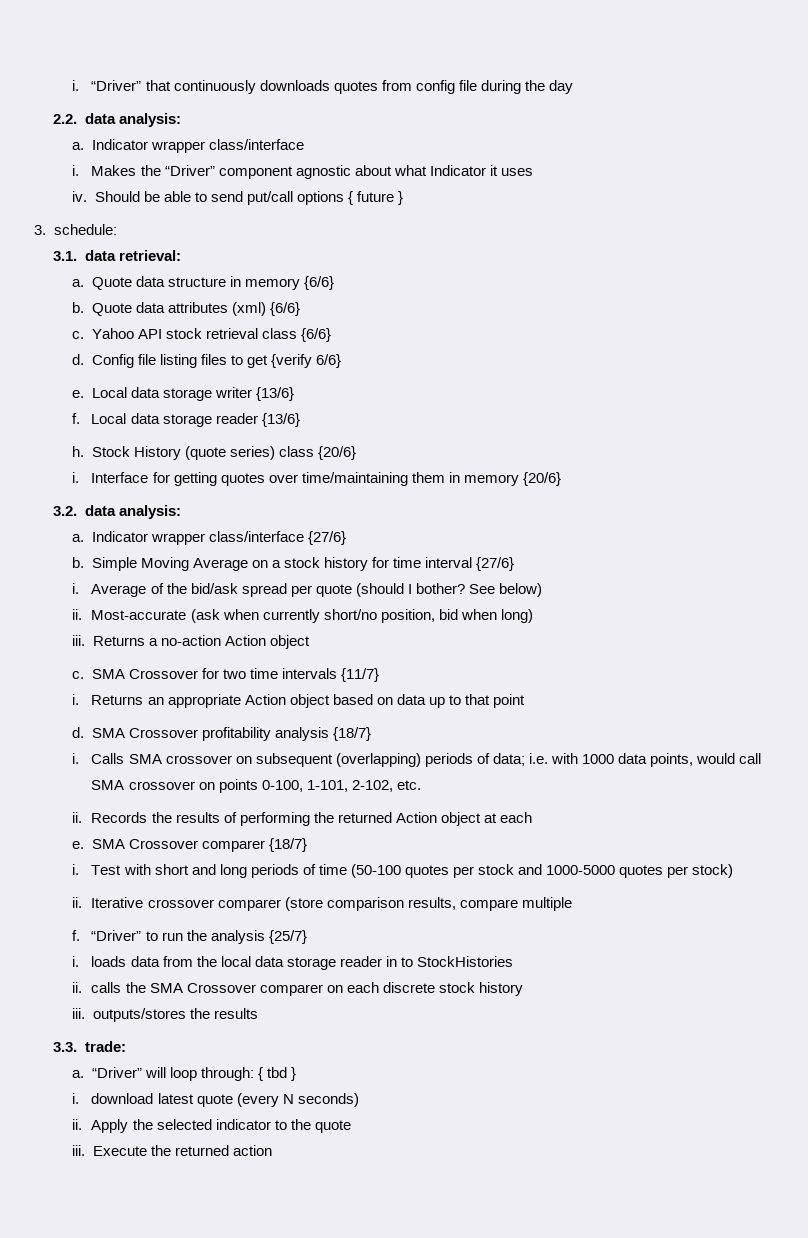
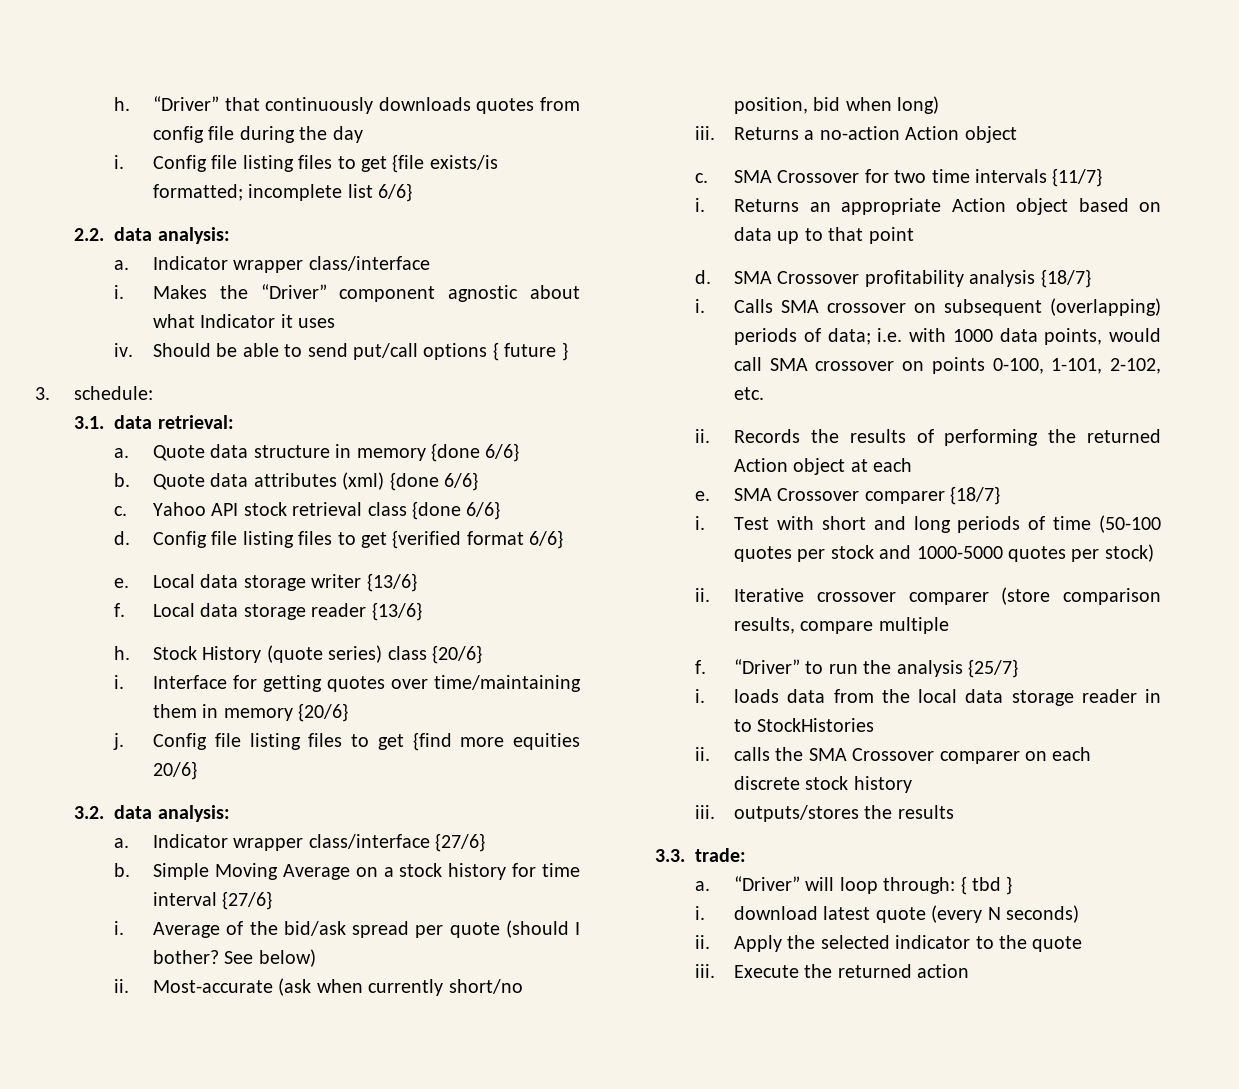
[72,80,80,91] i. -> [113,97,130,111] h.
(573, 87) none -> [113,154,498,173] [153,183,413,202] // i. Config file listing files to get {file exists/is formatted; incomplete list 6/6}
[304,276,335,290] {6/6} -> [431,443,520,462] {done 6/6}
[270,302,301,316] {6/6} -> [389,472,479,491] {done 6/6}
[301,328,332,342] {6/6} -> [412,501,501,520] {done 6/6}
[271,354,313,368] {verify -> [392,530,524,549] {verified format
(561, 479) none -> [112,732,581,751] [153,761,198,780] // j. Config file listing files to get {find more equities 20/6}

